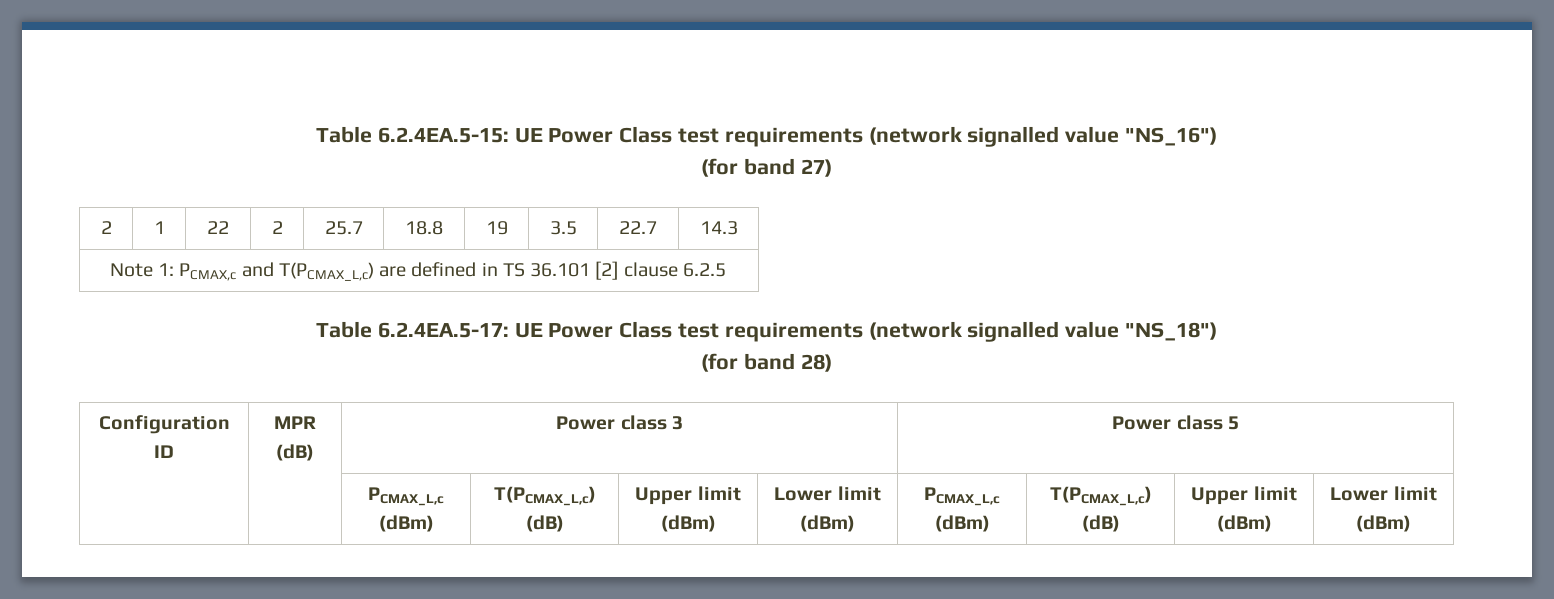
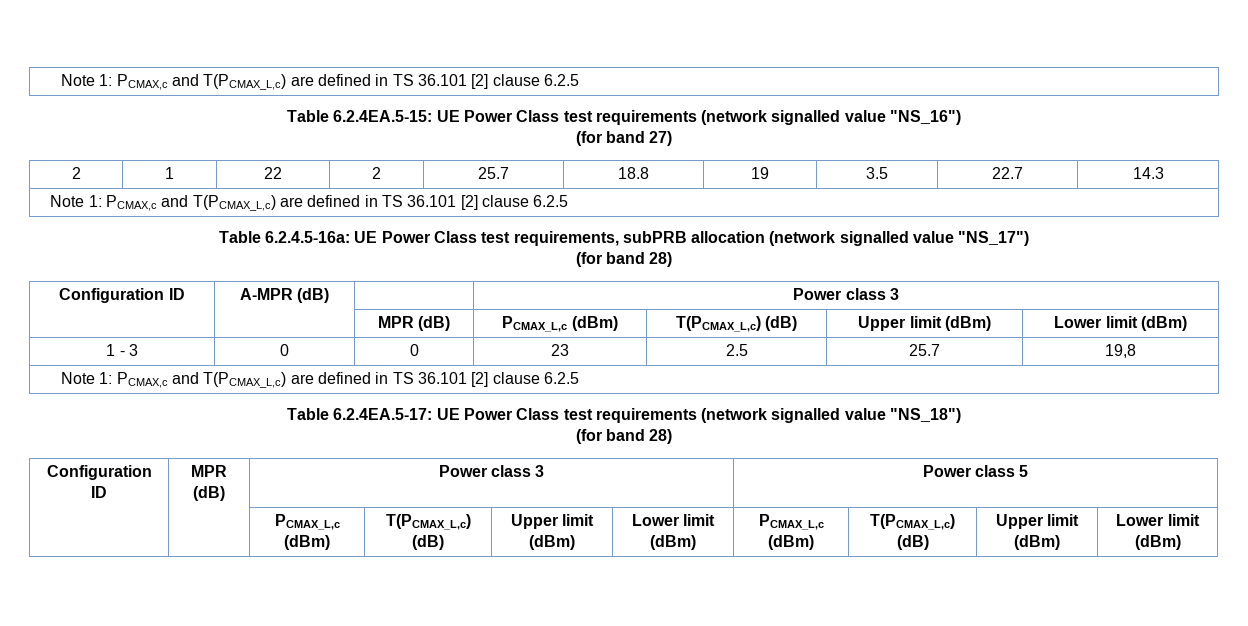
(315, 134) none -> [61,74,579,90] Note 1: PCMAX,c and T(PCMAX_L,c) are defined in TS 36.101 [2] clause 6.2.5 //
(726, 270) none -> [218,231,1030,246] [575,252,673,267] [59,288,185,303] [239,288,330,303] [793,288,899,300] [377,316,451,331] [502,316,618,332] [675,316,798,332] [858,316,991,331] [1054,316,1187,331] [106,344,138,356] [280,344,289,356] [409,344,419,356] [551,344,569,356] [725,344,748,356] [909,344,940,356] [1105,344,1136,358] [61,372,579,388] // Table 6.2.4.5-16a: UE Power Class test requirements, subPRB allocation (network signalled value "NS_17") // (for band 28) // Configuration ID | A-MPR (dB) | | Power class 3 // | | MPR (dB) | PCMAX_L,c (dBm) | T(PCMAX_L,c) (dB) | Upper limit (dBm) | Lower limit (dBm) // 1 - 3 | 0 | 0 | 23 | 2.5 | 25.7 | 19,8 // Note 1: PCMAX,c and T(PCMAX_L,c) are defined in TS 36.101 [2] clause 6.2.5

